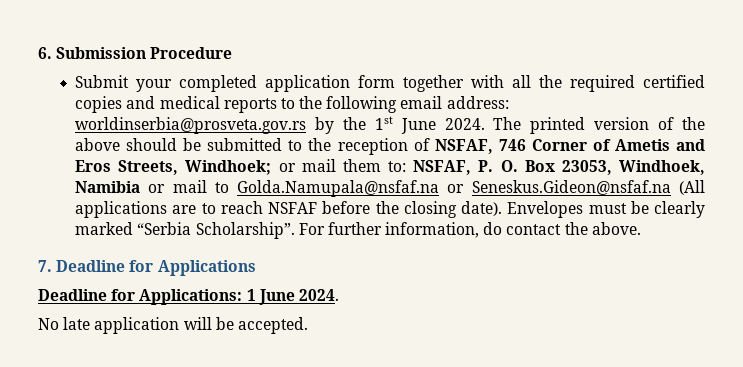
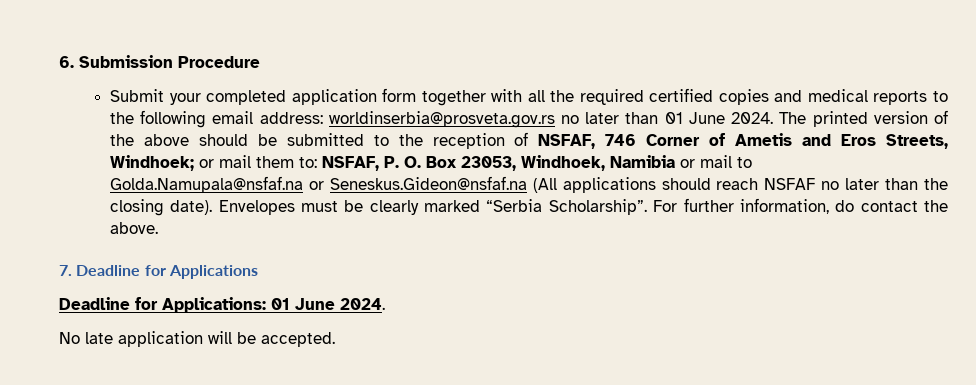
[315,116,393,134] by the 1st -> [561,112,683,124] no later than 01
[172,201,371,214] are to reach NSFAF before -> [661,178,919,190] should reach NSFAF no later than
[246,289,256,301] 1 -> [271,298,290,310] 01

